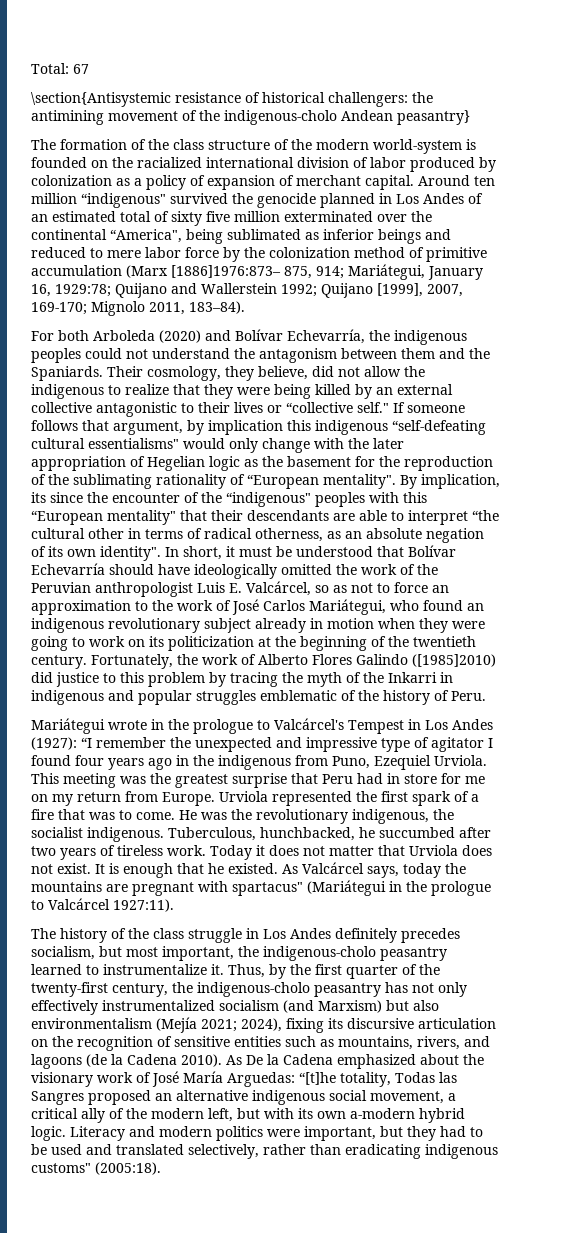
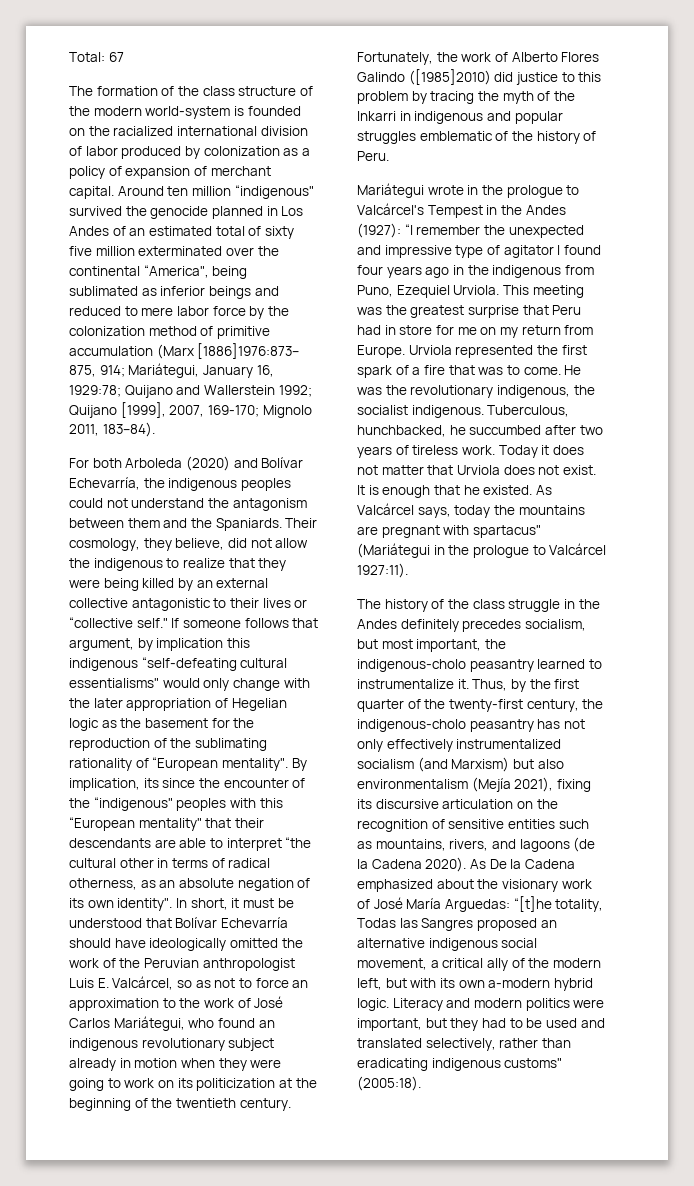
[31,92,433,107] [31,110,470,125] // \section{Antisystemic resistance of historical challengers: the antimining movement of the indigenous-cholo Andean peasantry} -> (124, 57) none
[425,720,448,730] Los -> [500,205,522,215] the
[263,929,286,939] Los -> [578,599,600,609] the
[201,1018,282,1032] 2021; 2024), -> [514,777,554,792] 2021),
[181,1054,222,1067] 2010). -> [425,857,467,872] 2020).

